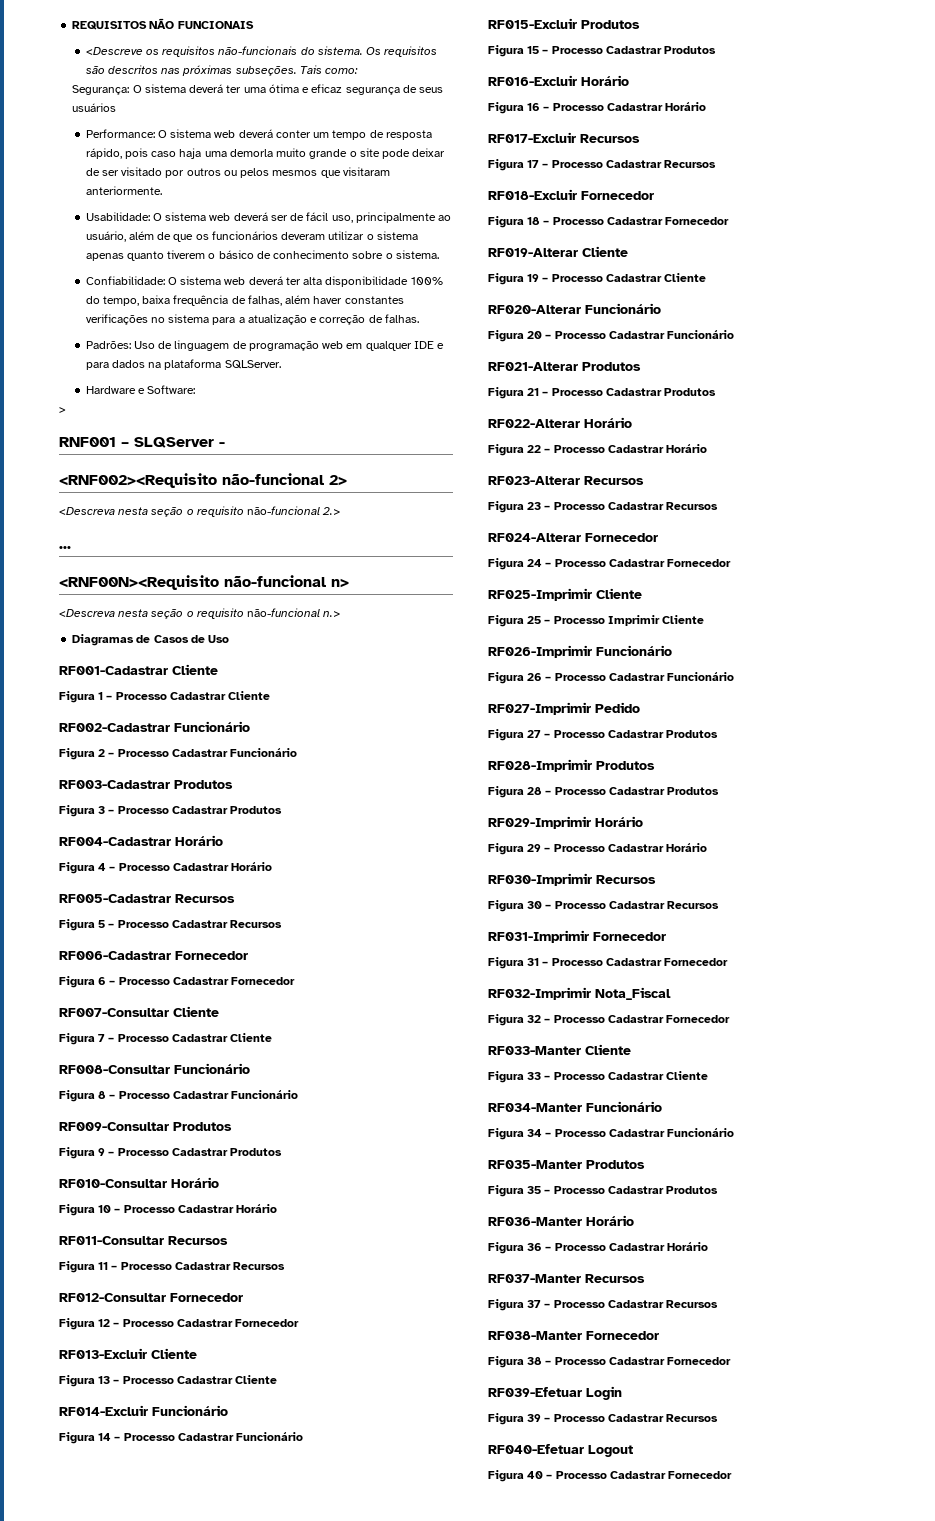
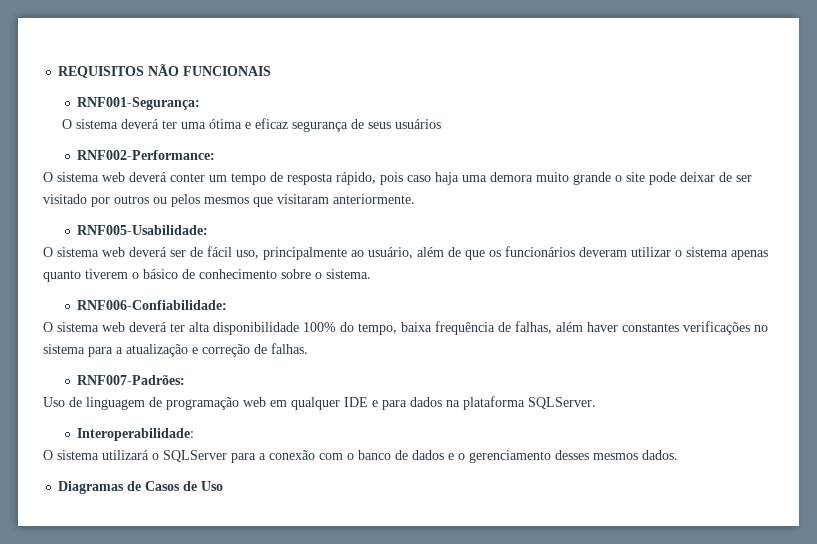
[85,46,438,57] [85,65,359,76] [72,85,130,95] <Descreve os requisitos não-funcionais do sistema. Os requisitos são descritos nas próximas subseções. Tais como: // Segurança: -> [77,97,201,110] RNF001-Segurança: //
[85,129,155,138] Performance: -> [77,150,216,160] RNF002-Performance: //
[229,149,273,157] demorla -> [490,172,533,182] demora
[85,212,150,221] Usabilidade: -> [77,225,209,235] RNF005-Usabilidade: //
[85,276,165,285] Confiabilidade: -> [77,300,228,310] RNF006-Confiabilidade: //
[85,341,131,349] Padrões: -> [77,375,186,385] RNF007-Padrões: //
[85,385,196,394] [59,407,66,413] [59,437,225,448] [59,473,347,488] [59,506,341,517] [59,546,71,549] [59,575,349,590] [59,608,341,619] Hardware e Software: // > // RNF001 – SLQServer - // <RNF002><Requisito não-funcional 2> // <Descreva nesta seção o requisito não-funcional 2.> // ... // <RNF00N><Requisito não-funcional n> // <Descreva nesta seção o requisito não-funcional n.> -> [77,428,195,441] [43,450,678,463] Interoperabilidade: // O sistema utilizará o SQLServer para a conexão com o banco de dados e o gerenciamento desses mesmos dados.
[59,664,218,675] [59,691,271,703] [59,721,250,732] [59,748,298,760] [59,780,233,789] [59,805,283,817] [59,835,223,846] [59,862,273,874] [59,894,235,903] [59,919,283,931] [59,951,248,960] [59,976,296,988] [59,1006,219,1017] [59,1033,273,1045] [59,1063,250,1074] [59,1090,299,1102] [59,1122,232,1131] [59,1147,283,1159] [59,1177,219,1188] [59,1204,278,1216] [59,1236,228,1245] [59,1261,286,1273] [59,1293,243,1302] [59,1318,300,1330] [59,1348,197,1359] [59,1375,278,1387] [59,1405,228,1416] [59,1432,304,1444] [488,18,640,29] [488,45,717,57] [488,75,629,86] [488,102,707,114] [488,132,640,143] [488,159,717,171] [488,189,654,200] [488,216,730,228] [488,246,628,257] [488,273,707,285] [488,303,661,314] [488,330,735,342] [488,362,641,371] [488,387,717,399] [488,417,632,428] [488,444,708,456] [488,476,644,485] [488,501,719,513] [488,533,658,542] [488,558,732,570] [488,588,642,601] [488,615,705,627] [488,645,672,658] [488,672,735,684] [488,702,640,715] [488,729,719,741] [488,759,655,772] [488,786,720,798] [488,816,643,829] [488,843,708,855] [488,873,656,886] [488,900,720,912] [488,930,666,943] [488,957,729,969] [488,987,671,1000] [488,1014,731,1026] [488,1044,631,1055] [488,1071,709,1083] [488,1101,662,1112] [488,1128,735,1140] [488,1160,645,1169] [488,1185,719,1197] [488,1215,634,1226] [488,1242,709,1254] [488,1274,645,1283] [488,1299,719,1311] [488,1331,659,1340] [488,1356,732,1368] [488,1386,622,1400] [488,1413,719,1425] [488,1444,633,1457] [488,1470,733,1482] // RF001-Cadastrar Cliente // Figura 1 – Processo Cadastrar Cliente // RF002-Cadastrar Funcionário // Figura 2 – Processo Cadastrar Funcionário // RF003-Cadastrar Produtos // Figura 3 – Processo Cadastrar Produtos // RF004-Cadastrar Horário // Figura 4 – Processo Cadastrar Horário // RF005-Cadastrar Recursos // Figura 5 – Processo Cadastrar Recursos // RF006-Cadastrar Fornecedor // Figura 6 – Processo Cadastrar Fornecedor // RF007-Consultar Cliente // Figura 7 – Processo Cadastrar Cliente // RF008-Consultar Funcionário // Figura 8 – Processo Cadastrar Funcionário // RF009-Consultar Produtos // Figura 9 – Processo Cadastrar Produtos // RF010-Consultar Horário // Figura 10 – Processo Cadastrar Horário // RF011-Consultar Recursos // Figura 11 – Processo Cadastrar Recursos // RF012-Consultar Fornecedor // Figura 12 – Processo Cadastrar Fornecedor // RF013-Excluir Cliente // Figura 13 – Processo Cadastrar Cliente // RF014-Excluir Funcionário // Figura 14 – Processo Cadastrar Funcionário // RF015-Excluir Produtos // Figura 15 – Processo Cadastrar Produtos // RF016-Excluir Horário // Figura 16 – Processo Cadastrar Horário // RF017-Excluir Recursos // Figura 17 – Processo Cadastrar Recursos // RF018-Excluir Fornecedor // Figura 18 – Processo Cadastrar Fornecedor // RF019-Alterar Cliente // Figura 19 – Processo Cadastrar Cliente // RF020-Alterar Funcionário // Figura 20 – Processo Cadastrar Funcionário // RF021-Alterar Produtos // Figura 21 – Processo Cadastrar Produtos // RF022-Alterar Horário // Figura 22 – Processo Cadastrar Horário // RF023-Alterar Recursos // Figura 23 – Processo Cadastrar Recursos // RF024-Alterar Fornecedor // Figura 24 – Processo Cadastrar Fornecedor // RF025-Imprimir Cliente // Figura 25 – Processo Imprimir Cliente // RF026-Imprimir Funcionário // Figura 26 – Processo Cadastrar Funcionário // RF027-Imprimir Pedido // Figura 27 – Processo Cadastrar Produtos // RF028-Imprimir Produtos // Figura 28 – Processo Cadastrar Produtos // RF029-Imprimir Horário // Figura 29 – Processo Cadastrar Horário // RF030-Imprimir Recursos // Figura 30 – Processo Cadastrar Recursos // RF031-Imprimir Fornecedor // Figura 31 – Processo Cadastrar Fornecedor // RF032-Imprimir Nota_Fiscal // Figura 32 – Processo Cadastrar Fornecedor // RF033-Manter Cliente // Figura 33 – Processo Cadastrar Cliente // RF034-Manter Funcionário // Figura 34 – Processo Cadastrar Funcionário // RF035-Manter Produtos // Figura 35 – Processo Cadastrar Produtos // RF036-Manter Horário // Figura 36 – Processo Cadastrar Horário // RF037-Manter Recursos // Figura 37 – Processo Cadastrar Recursos // RF038-Manter Fornecedor // Figura 38 – Processo Cadastrar Fornecedor // RF039-Efetuar Login // Figura 39 – Processo Cadastrar Recursos // RF040-Efetuar Logout // Figura 40 – Processo Cadastrar Fornecedor -> (224, 486) none

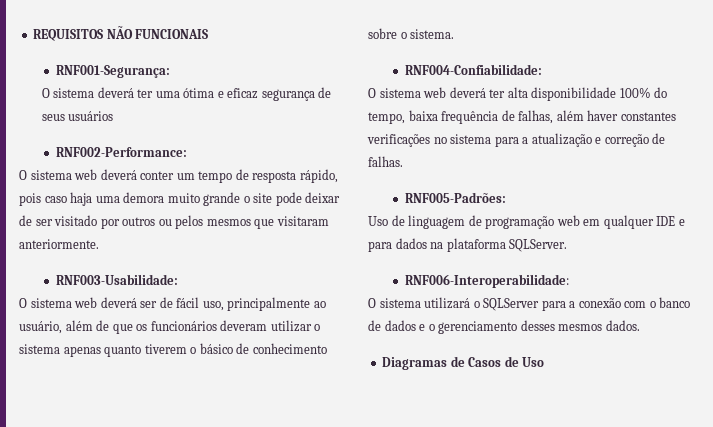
[77,225,209,235] RNF005-Usabilidade: -> [56,274,179,285] RNF003-Usabilidade:
[77,300,228,310] RNF006-Confiabilidade: -> [405,64,543,75] RNF004-Confiabilidade:
[77,375,186,385] RNF007-Padrões: -> [405,192,507,203] RNF005-Padrões:
[77,428,195,441] Interoperabilidade: -> [405,274,570,288] RNF006-Interoperabilidade:

